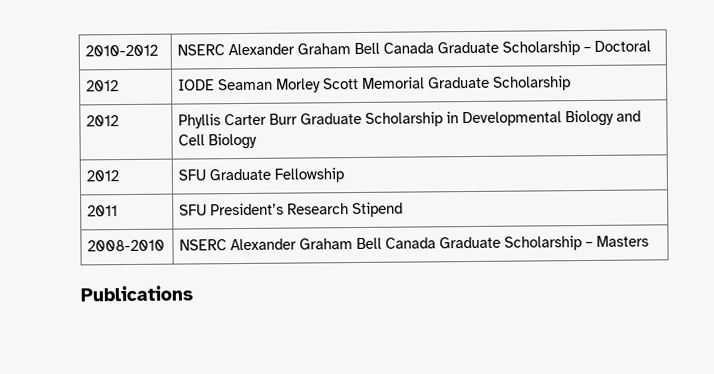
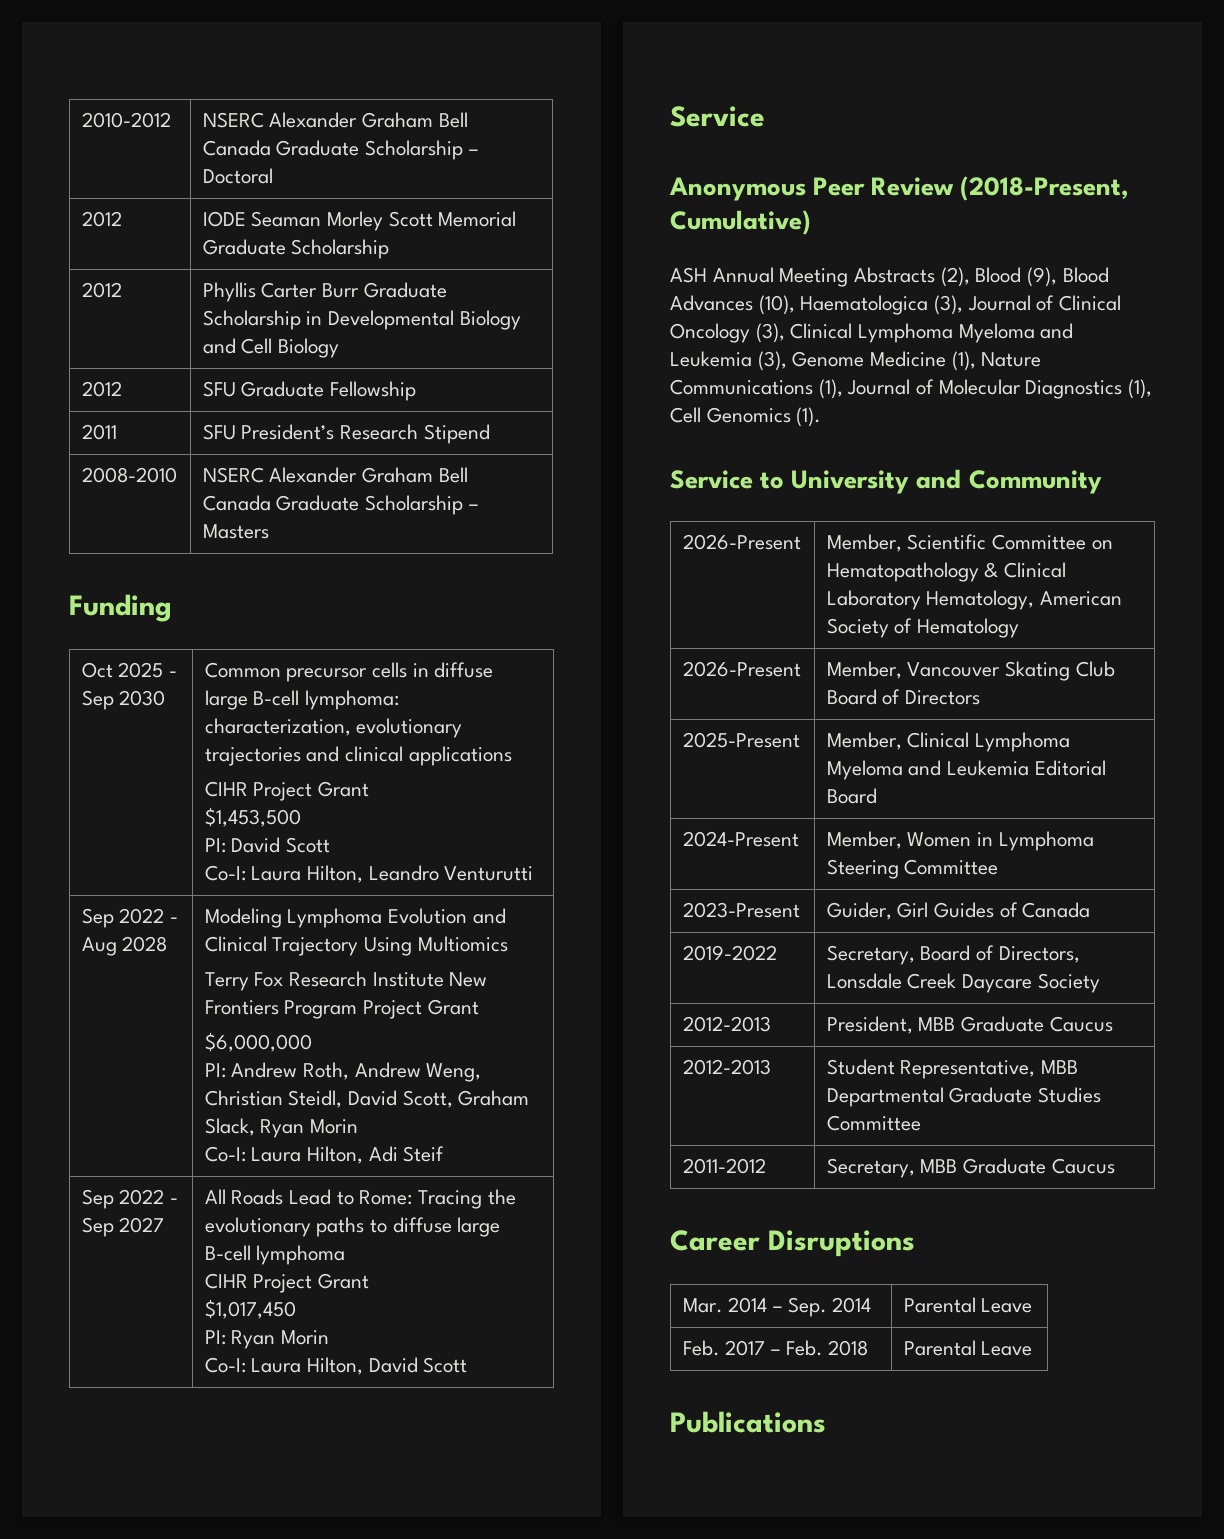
(650, 241) none -> [69,594,172,622] [81,662,177,678] [81,690,166,710] [204,662,494,682] [204,690,399,710] [204,718,463,738] [204,746,512,766] [204,781,369,801] [204,807,301,827] [204,837,330,853] [204,865,534,883] [81,908,178,928] [81,936,168,956] [204,908,506,928] [204,936,508,956] [204,971,488,991] [204,999,479,1019] [204,1032,312,1052] [204,1062,482,1082] [204,1090,530,1108] [204,1118,358,1138] [204,1146,445,1164] [81,1189,178,1209] [81,1217,165,1237] [204,1189,516,1209] [204,1217,501,1237] [204,1245,346,1265] [204,1273,369,1293] [204,1299,296,1319] [204,1330,329,1349] [204,1357,468,1375] [670,106,765,127] [669,176,1130,201] [670,210,811,235] [670,267,1109,287] [670,295,1122,315] [670,323,1074,343] [670,351,1042,371] [670,379,1153,399] [670,407,822,427] [670,469,1102,494] [682,534,801,550] [826,534,1113,552] [826,562,1066,582] [826,590,1122,610] [826,618,1019,638] [682,661,801,677] [826,661,1115,681] [826,689,980,705] [682,732,800,748] [826,732,1070,752] [826,760,1106,780] [826,788,877,804] [682,831,799,847] [826,831,1094,851] [826,859,999,879] [682,902,800,918] [826,902,1091,920] [682,945,777,961] [826,945,1080,965] [826,973,1100,993] [682,1016,771,1032] [826,1016,1113,1034] [682,1059,771,1075] [826,1059,1078,1079] [826,1087,1101,1107] [826,1115,921,1131] [682,1158,766,1174] [826,1158,1115,1178] [670,1230,915,1257] [682,1297,872,1317] [903,1297,1033,1313] [682,1340,869,1356] [903,1340,1033,1356] // Funding // Oct 2025 - Sep 2030 | Common precursor cells in diffuse large B-cell lymphoma: characterization, evolutionary trajectories and clinical applications // CIHR Project Grant // $1,453,500 // PI: David Scott // Co-I: Laura Hilton, Leandro Venturutti // Sep 2022 - Aug 2028 | Modeling Lymphoma Evolution and Clinical Trajectory Using Multiomics // Terry Fox Research Institute New Frontiers Program Project Grant // $6,000,000 // PI: Andrew Roth, Andrew Weng, Christian Steidl, David Scott, Graham Slack, Ryan Morin // Co-I: Laura Hilton, Adi Steif // Sep 2022 - Sep 2027 | All Roads Lead to Rome: Tracing the evolutionary paths to diffuse large B-cell lymphoma // CIHR Project Grant // $1,017,450 // PI: Ryan Morin // Co-I: Laura Hilton, David Scott // Service // Anonymous Peer Review (2018-Present, Cumulative) // ASH Annual Meeting Abstracts (2), Blood (9), Blood Advances (10), Haematologica (3), Journal of Clinical Oncology (3), Clinical Lymphoma Myeloma and Leukemia (3), Genome Medicine (1), Nature Communications (1), Journal of Molecular Diagnostics (1), Cell Genomics (1). // Service to University and Community // 2026-Present | Member, Scientific Committee on Hematopathology & Clinical Laboratory Hematology, American Society of Hematology // 2026-Present | Member, Vancouver Skating Club Board of Directors // 2025-Present | Member, Clinical Lymphoma Myeloma and Leukemia Editorial Board // 2024-Present | Member, Women in Lymphoma Steering Committee // 2023-Present | Guider, Girl Guides of Canada // 2019-2022 | Secretary, Board of Directors, Lonsdale Creek Daycare Society // 2012-2013 | President, MBB Graduate Caucus // 2012-2013 | Student Representative, MBB Departmental Graduate Studies Committee // 2011-2012 | Secretary, MBB Graduate Caucus // Career Disruptions // Mar. 2014 – Sep. 2014 | Parental Leave // Feb. 2017 – Feb. 2018 | Parental Leave

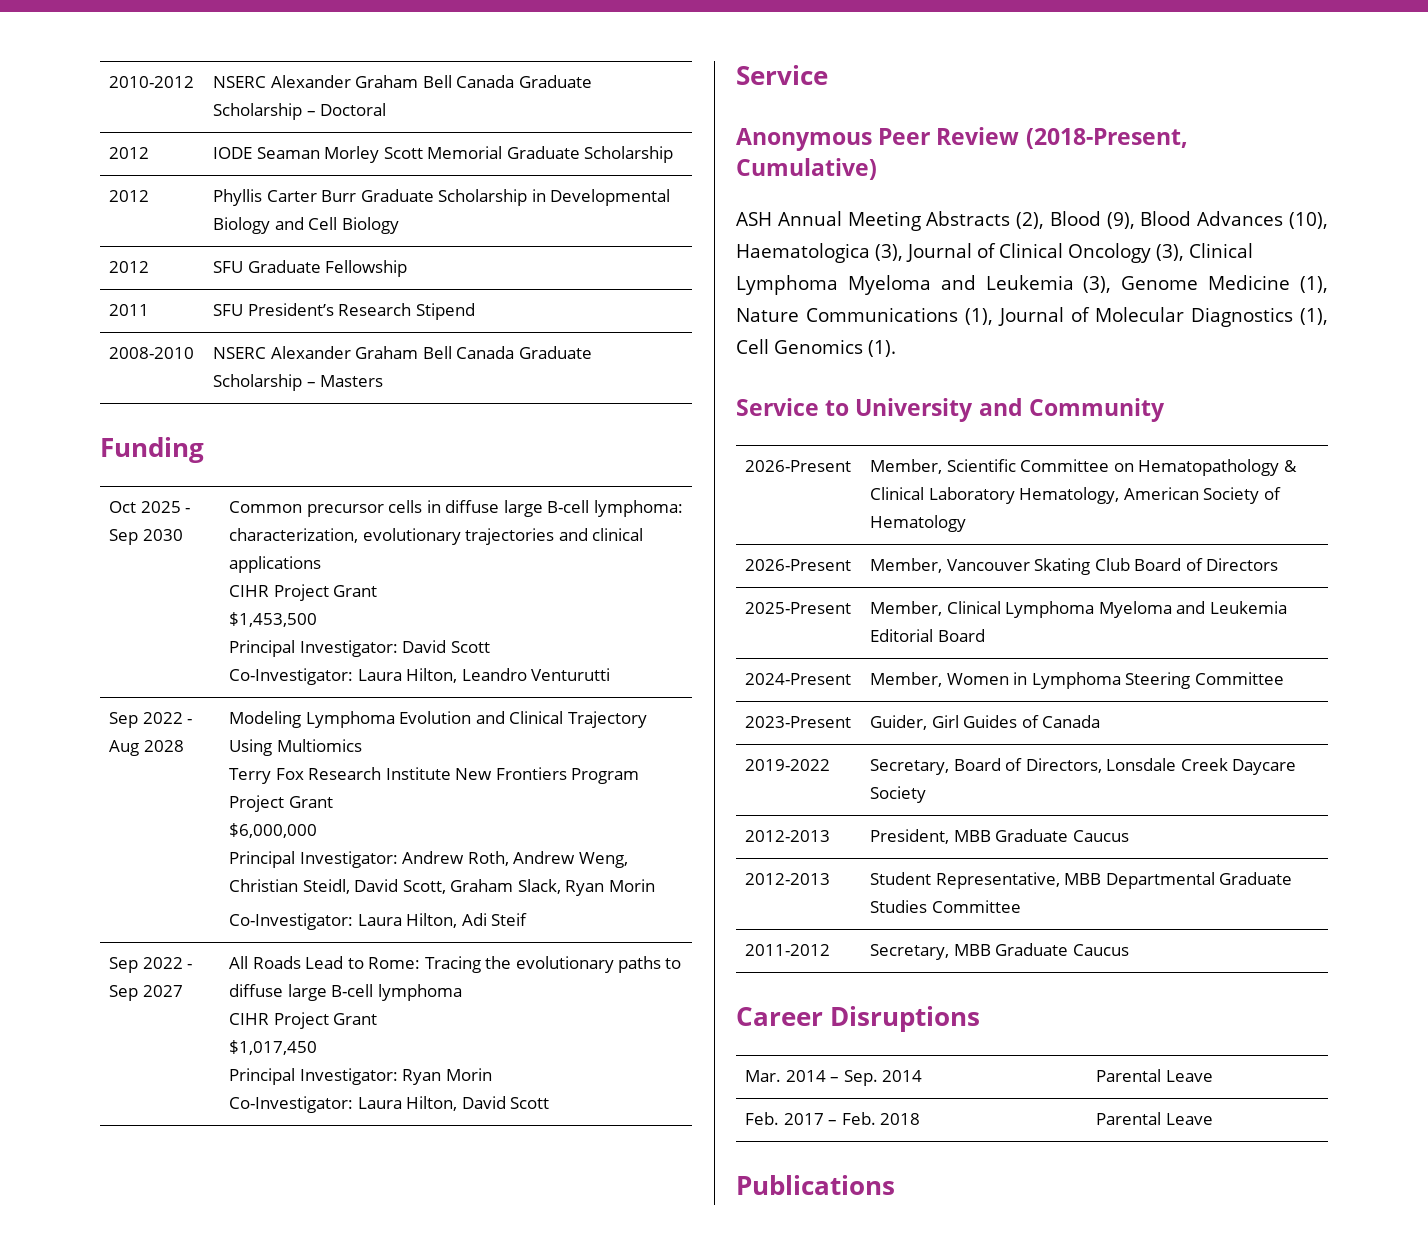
[204,837,330,853] [204,865,246,881] PI: David Scott // Co-I: -> [229,640,490,657] [229,668,354,685] Principal Investigator: David Scott // Co-Investigator:
[204,1063,226,1078] PI: -> [229,851,398,868] Principal Investigator:
[204,1146,246,1162] Co-I: -> [229,913,354,930] Co-Investigator:
[204,1330,329,1349] [204,1357,246,1373] PI: Ryan Morin // Co-I: -> [229,1068,492,1085] [229,1096,354,1113] Principal Investigator: Ryan Morin // Co-Investigator:

